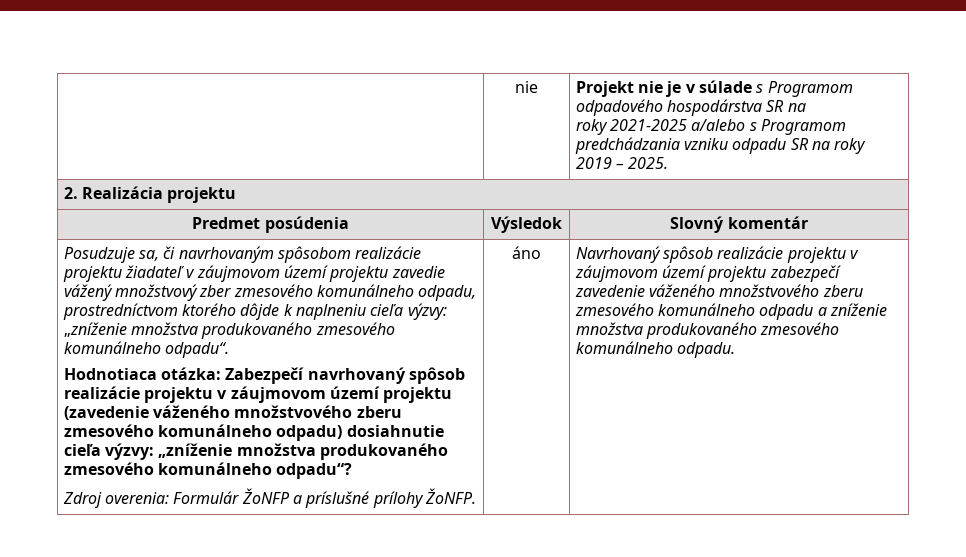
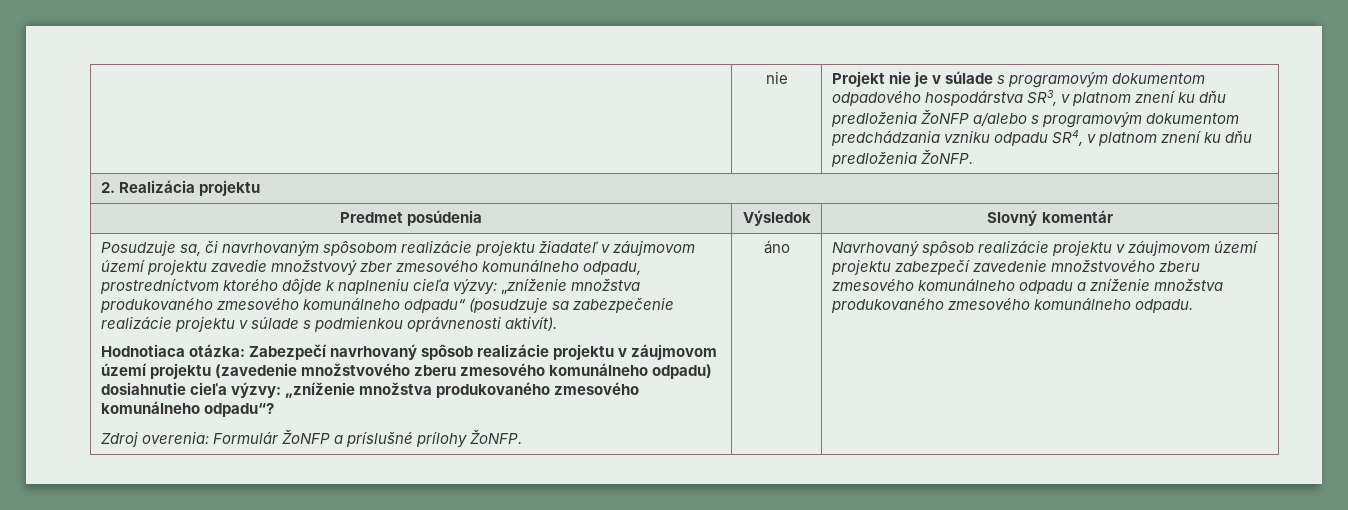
[767,81,853,97] [575,99,806,116] [575,119,847,135] [574,137,867,154] [575,157,669,169] Programom odpadového hospodárstva SR na // roky 2021-2025 a/alebo s Programom predchádzania vzniku odpadu SR na roky 2019 – 2025. -> [1007,71,1205,88] [831,90,1226,106] [830,109,1239,128] [830,130,1252,146] [830,149,973,167] programovým dokumentom odpadového hospodárstva SR3, v platnom znení ku dňu predloženia ŽoNFP a/alebo s programovým dokumentom predchádzania vzniku odpadu SR4, v platnom znení ku dňu predloženia ŽoNFP.
[63,284,113,301] vážený -> (267, 265) none
[165,342,230,358] odpadu“. -> [403,297,674,313] [100,316,557,332] odpadu“ (posudzuje sa zabezpečenie realizácie projektu v súlade s podmienkou oprávnenosti aktivít).
[153,405,231,418] váženého -> (297, 370) none
[649,284,716,297] váženého -> (1047, 265) none

